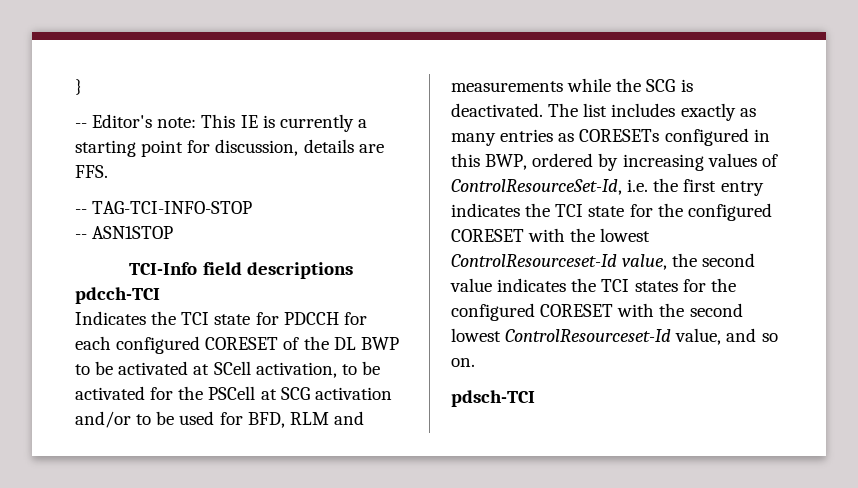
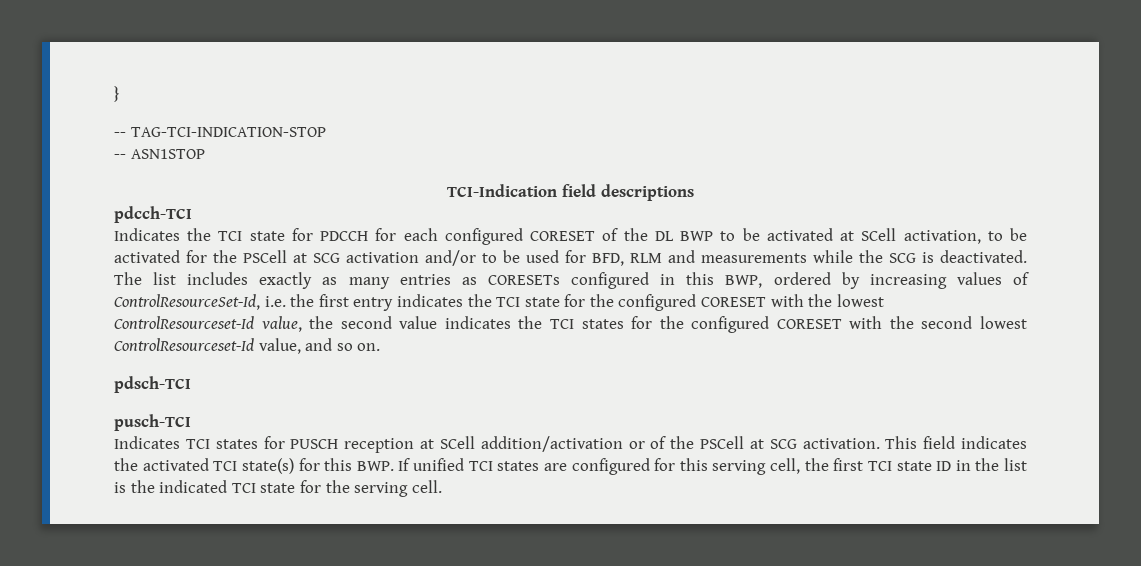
[92,114,367,132] [75,139,384,157] [75,165,108,178] [75,201,253,214] Editor's note: This IE is currently a starting point for discussion, details are FFS. // -- TAG-TCI-INFO-STOP -> [130,127,326,137] TAG-TCI-INDICATION-STOP
[129,262,198,275] TCI-Info -> [447,184,558,197] TCI-Indication
(535, 398) none -> [114,414,191,431] [114,436,1028,453] [114,458,1027,475] [114,480,442,497] // pusch-TCI // Indicates TCI states for PUSCH reception at SCell addition/activation or of the PSCell at SCG activation. This field indicates the activated TCI state(s) for this BWP. If unified TCI states are configured for this serving cell, the first TCI state ID in the list is the indicated TCI state for the serving cell.

